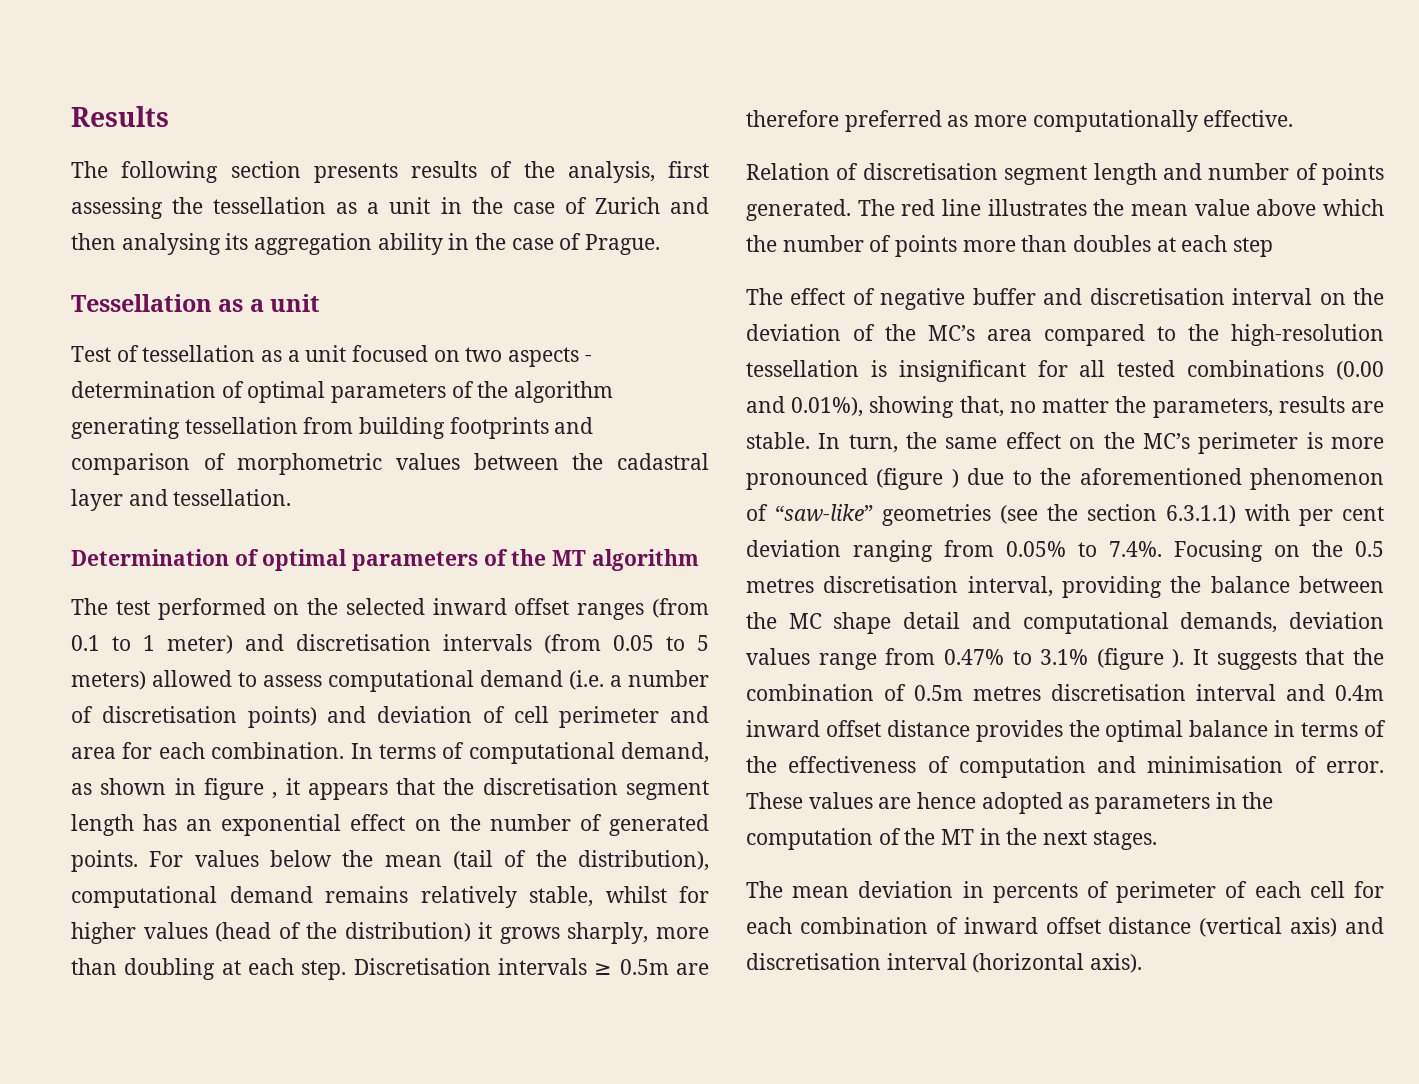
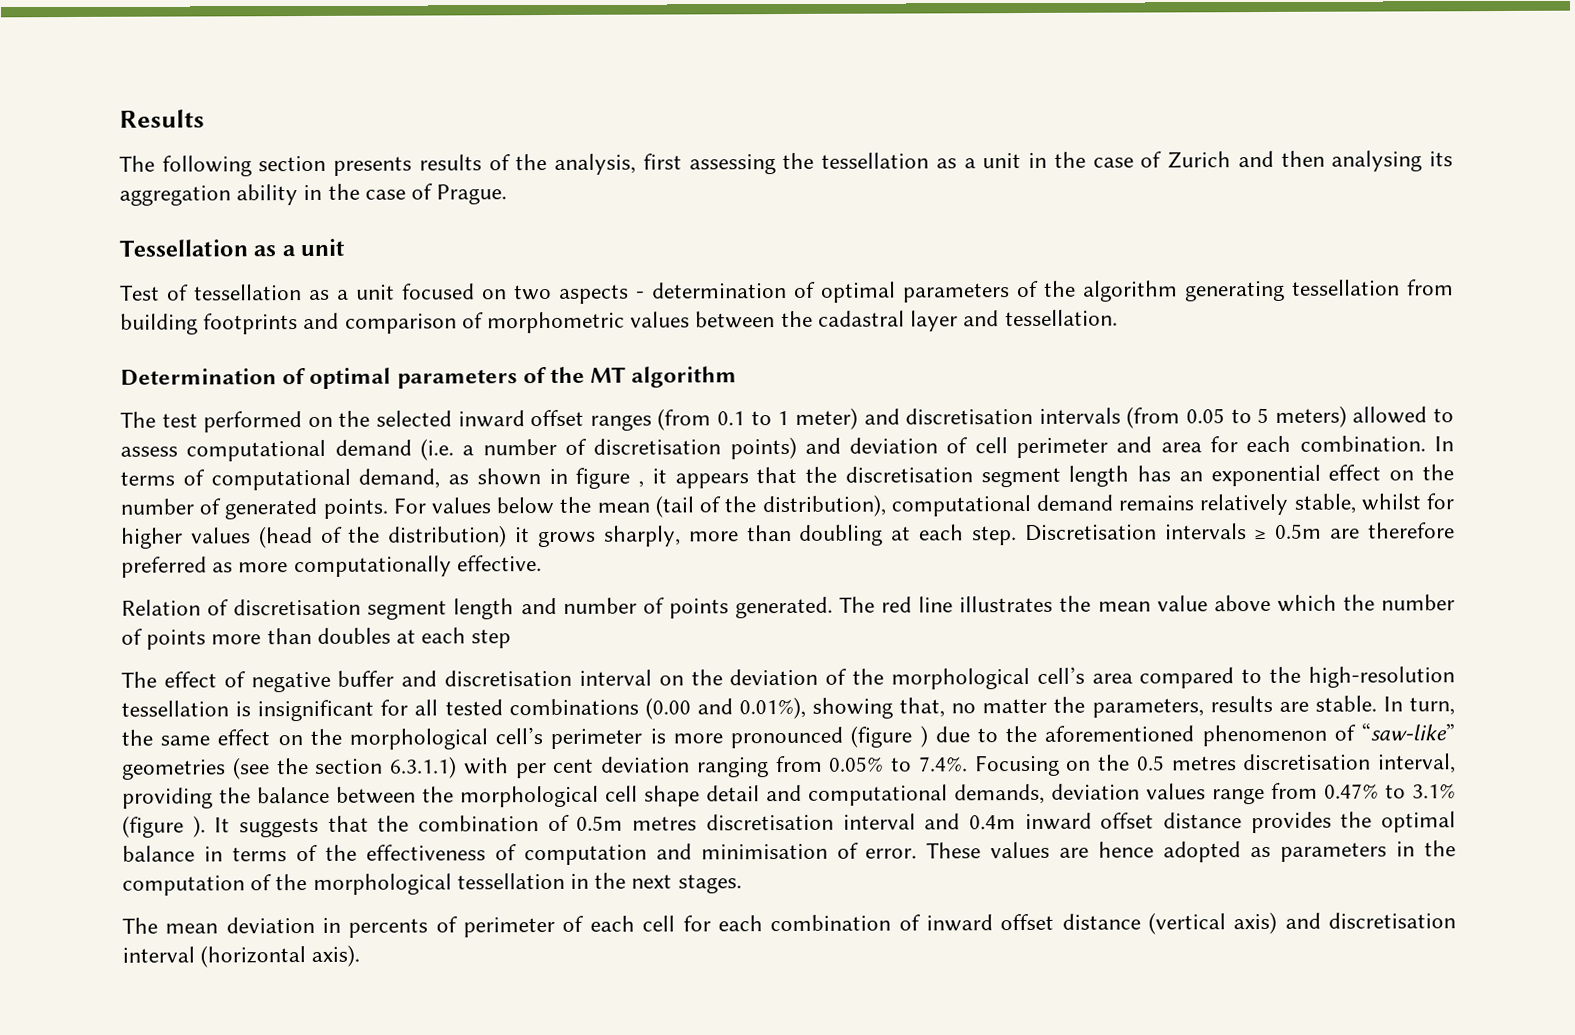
[928,325,975,341] MC’s -> [890,666,1085,690] morphological cell’s
[1142,433,1190,449] MC’s -> [349,727,544,750] morphological cell’s
[788,613,822,629] MC -> [460,785,638,808] morphological cell
[941,829,975,845] MT -> [312,872,565,895] morphological tessellation

